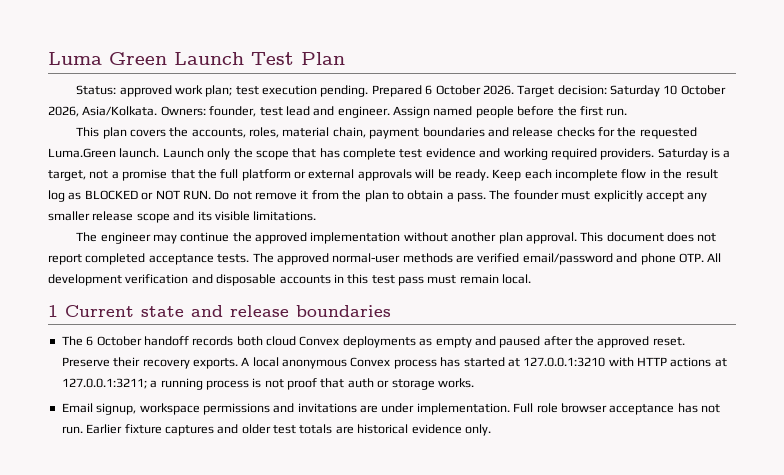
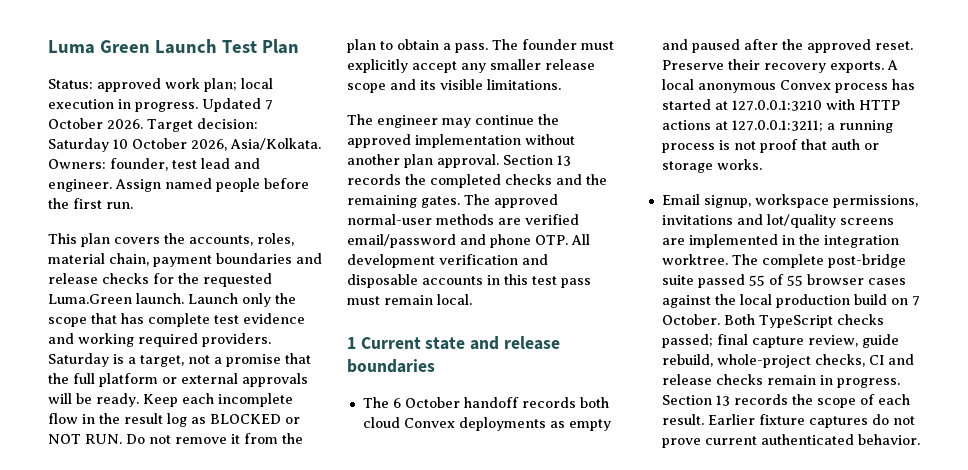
[235,85,433,97] test execution pending. Prepared 6 -> [241,78,273,89] [48,98,273,112] local execution in progress. Updated 7
[580,232,717,242] [48,253,250,265] This document does not report completed acceptance tests. -> [503,155,571,166] [347,174,607,188] [347,195,460,208] Section 13 records the completed checks and the remaining gates.
[202,403,720,415] [61,424,491,436] permissions and invitations are under implementation. Full role browser acceptance has not run. Earlier fixture captures and older test totals are historical evidence only. -> [832,195,918,208] [661,214,894,228] [661,234,899,248] [661,254,906,268] [661,274,906,288] [661,294,920,308] [661,314,884,328] [661,334,899,348] [661,354,914,368] [661,374,900,388] [661,394,910,408] [661,414,915,428] [661,434,920,448] permissions, invitations and lot/quality screens are implemented in the integration worktree. The complete post-bridge suite passed 55 of 55 browser cases against the local production build on 7 October. Both TypeScript checks passed; final capture review, guide rebuild, whole-project checks, CI and release checks remain in progress. Section 13 records the scope of each result. Earlier fixture captures do not prove current authenticated behavior.

